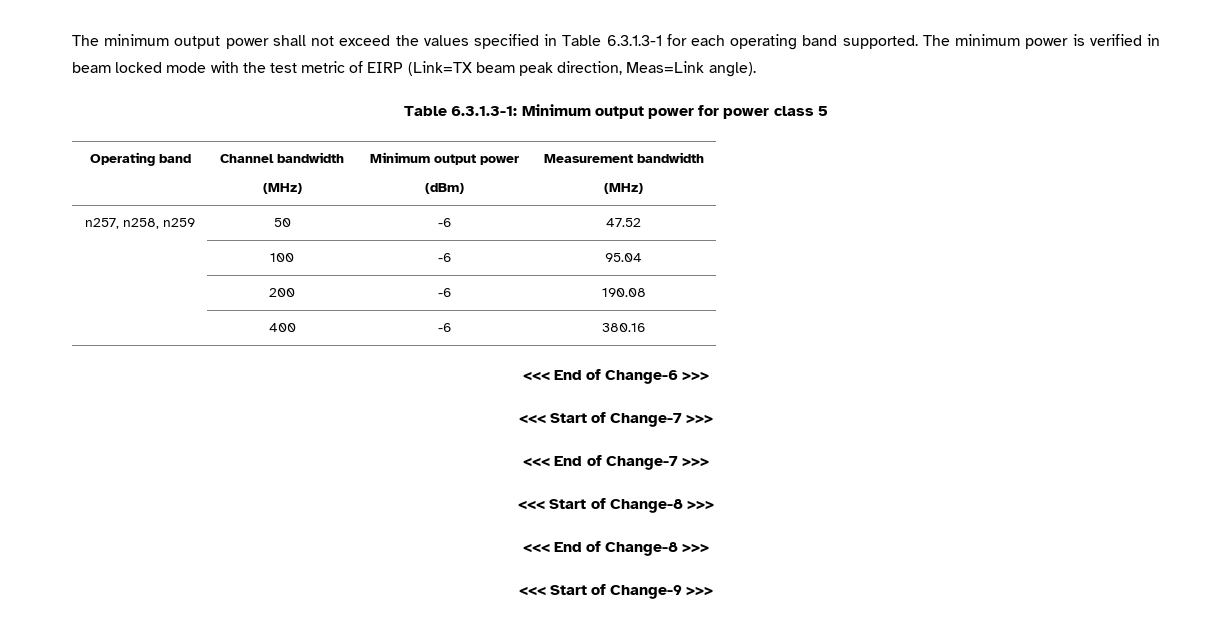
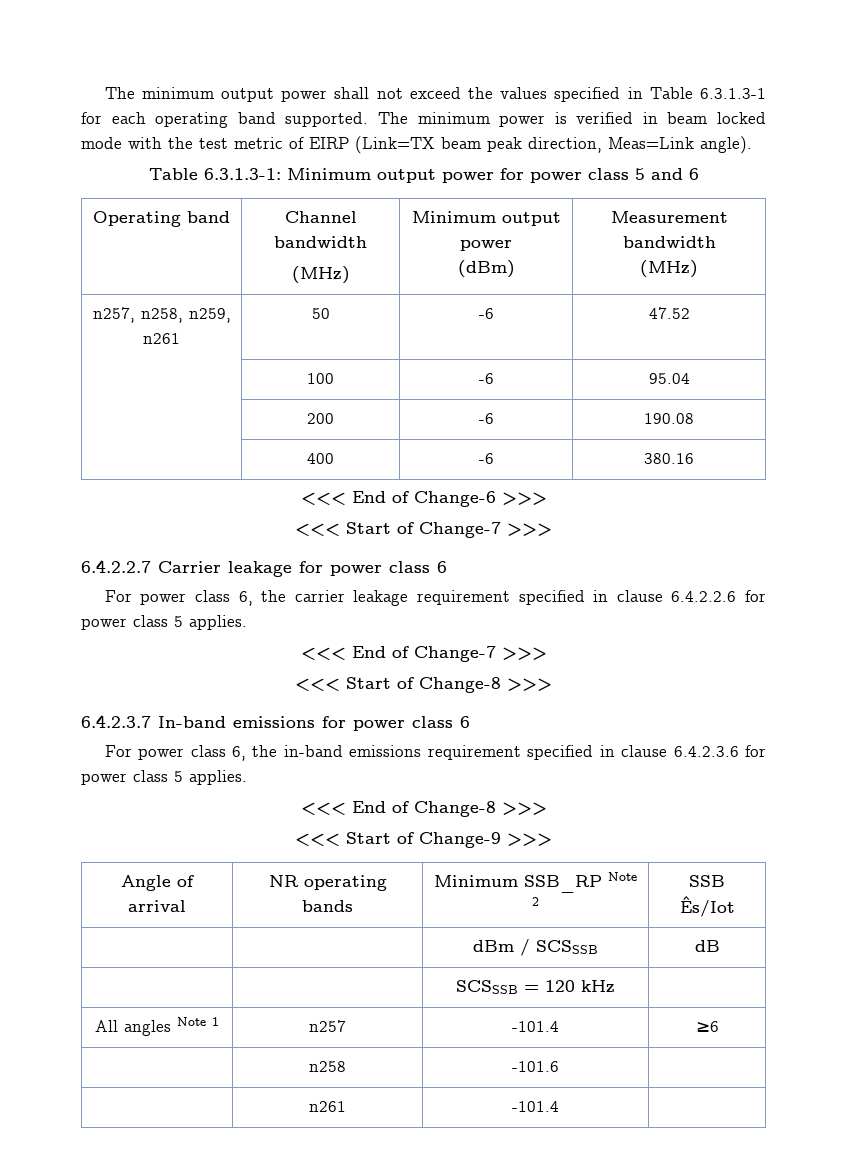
(828, 111) none -> [650,168,699,180] and 6
[163,218,195,227] n259 -> [188,308,231,323] [143,333,180,344] n259, n261
(714, 419) none -> [81,560,447,577] [104,590,767,606] [81,615,247,630] // 6.4.2.2.7 Carrier leakage for power class 6 // For power class 6, the carrier leakage requirement specified in clause 6.4.2.2.6 for power class 5 applies.
(714, 505) none -> [81,715,470,731] [104,745,767,761] [81,770,247,785] // 6.4.2.3.7 In-band emissions for power class 6 // For power class 6, the in-band emissions requirement specified in clause 6.4.2.3.6 for power class 5 applies.
(714, 591) none -> [121,875,194,891] [128,900,186,912] [268,875,387,891] [302,900,353,912] [434,872,637,893] [532,897,539,906] [689,875,725,887] [679,896,735,917] [473,939,598,956] [694,940,720,952] [456,980,615,994] [95,1017,219,1036] [309,1020,346,1032] [512,1021,559,1032] [695,1021,719,1032] [309,1061,346,1072] [512,1061,559,1072] [309,1101,346,1112] [512,1101,559,1112] // Angle of arrival | NR operating bands | Minimum SSB_RP Note 2 | SSB Ês/Iot // | | dBm / SCSSSB | dB // | | SCSSSB = 120 kHz | // All angles Note 1 | n257 | -101.4 | ≥6 // | n258 | -101.6 | // | n261 | -101.4 |

